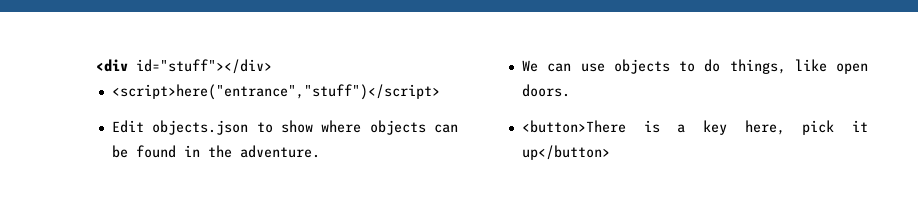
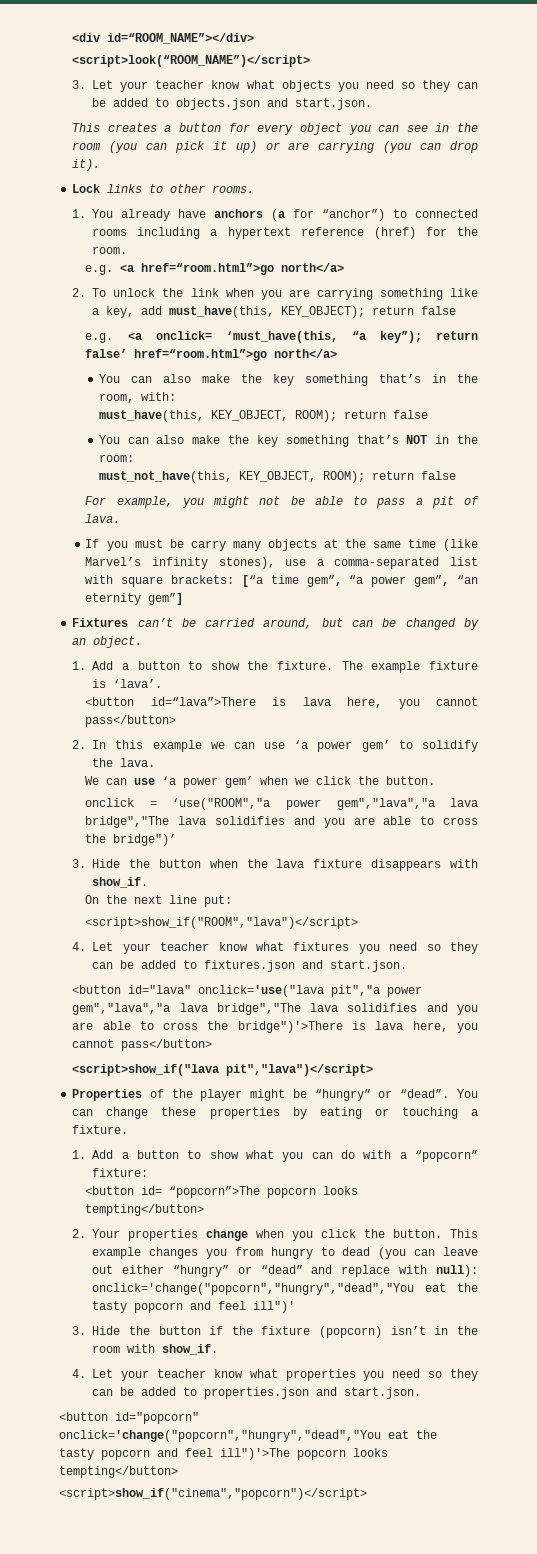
[136,59,273,74] [112,84,441,100] [112,120,458,135] [112,145,321,158] [522,59,868,74] [522,84,571,97] [522,120,868,135] [522,145,611,160] id="stuff"></div> // <script>here("entrance","stuff")</script> // Edit objects.json to show where objects can be found in the adventure. // We can use objects to do things, like open doors. // <button>There is a key here, pick it up</button> -> [107,33,255,44] [72,55,311,67] [72,80,479,92] [92,98,373,110] [72,123,479,135] [72,141,478,153] [72,159,101,171] [72,184,255,193] [72,209,478,221] [92,227,478,239] [92,246,128,254] [85,263,345,275] [72,288,478,300] [92,306,457,318] [85,331,478,343] [85,349,338,361] [98,374,478,386] [98,392,176,403] [98,410,428,422] [98,435,478,447] [98,454,134,462] [98,471,456,483] [85,496,480,508] [85,514,121,523] [85,539,479,551] [85,557,479,569] [85,575,479,587] [85,593,184,605] [72,618,480,630] [72,636,143,648] [72,661,478,673] [92,679,163,688] [85,697,478,709] [85,715,177,727] [72,740,478,752] [92,758,156,767] [85,776,436,788] [85,798,478,810] [85,816,478,828] [85,834,177,846] [72,859,478,871] [92,877,149,888] [85,895,233,907] [85,917,359,929] [72,942,478,954] [92,960,408,972] [72,985,423,997] [72,1003,479,1015] [72,1021,478,1033] [72,1039,213,1051] [72,1064,374,1076] [72,1089,478,1101] [72,1107,479,1119] [72,1125,129,1134] [72,1150,478,1162] [92,1168,149,1177] [85,1186,359,1198] [85,1204,205,1216] [72,1229,478,1241] [92,1247,478,1259] [92,1265,478,1277] [92,1283,478,1295] [92,1301,296,1313] [72,1326,478,1338] [92,1344,219,1355] [72,1369,478,1381] [92,1387,422,1399] [59,1412,199,1424] [59,1430,437,1442] [59,1448,388,1460] [59,1466,178,1478] [59,1488,367,1500] id=“ROOM_NAME”></div> // <script>look(“ROOM_NAME”)</script> // 3. Let your teacher know what objects you need so they can be added to objects.json and start.json. // This creates a button for every object you can see in the room (you can pick it up) or are carrying (you can drop it). // Lock links to other rooms. // 1. You already have anchors (a for “anchor”) to connected rooms including a hypertext reference (href) for the room. // e.g. <a href=“room.html”>go north</a> // 2. To unlock the link when you are carrying something like a key, add must_have(this, KEY_OBJECT); return false // e.g. <a onclick= ‘must_have(this, “a key”); return false’ href=“room.html”>go north</a> // You can also make the key something that’s in the room, with: // must_have(this, KEY_OBJECT, ROOM); return false // You can also make the key something that’s NOT in the room: // must_not_have(this, KEY_OBJECT, ROOM); return false // For example, you might not be able to pass a pit of lava. // If you must be carry many objects at the same time (like Marvel’s infinity stones), use a comma-separated list with square brackets: [“a time gem”, “a power gem”, “an eternity gem”] // Fixtures can’t be carried around, but can be changed by an object. // 1. Add a button to show the fixture. The example fixture is ‘lava’. // <button id=“lava”>There is lava here, you cannot pass</button> // 2. In this example we can use ‘a power gem’ to solidify the lava. // We can use ‘a power gem’ when we click the button. // onclick = ‘use("ROOM","a power gem","lava","a lava bridge","The lava solidifies and you are able to cross the bridge")’ // 3. Hide the button when the lava fixture disappears with show_if. // On the next line put: // <script>show_if("ROOM","lava")</script> // 4. Let your teacher know what fixtures you need so they can be added to fixtures.json and start.json. // <button id="lava" onclick='use("lava pit","a power gem","lava","a lava bridge","The lava solidifies and you are able to cross the bridge")'>There is lava here, you cannot pass</button> // <script>show_if("lava pit","lava")</script> // Properties of the player might be “hungry” or “dead”. You can change these properties by eating or touching a fixture. // 1. Add a button to show what you can do with a “popcorn” fixture: // <button id= “popcorn”>The popcorn looks tempting</button> // 2. Your properties change when you click the button. This example changes you from hungry to dead (you can leave out either “hungry” or “dead” and replace with null): onclick='change("popcorn","hungry","dead","You eat the tasty popcorn and feel ill")' // 3. Hide the button if the fixture (popcorn) isn’t in the room with show_if. // 4. Let your teacher know what properties you need so they can be added to properties.json and start.json. // <button id="popcorn" onclick='change("popcorn","hungry","dead","You eat the tasty popcorn and feel ill")'>The popcorn looks tempting</button> // <script>show_if("cinema","popcorn")</script>

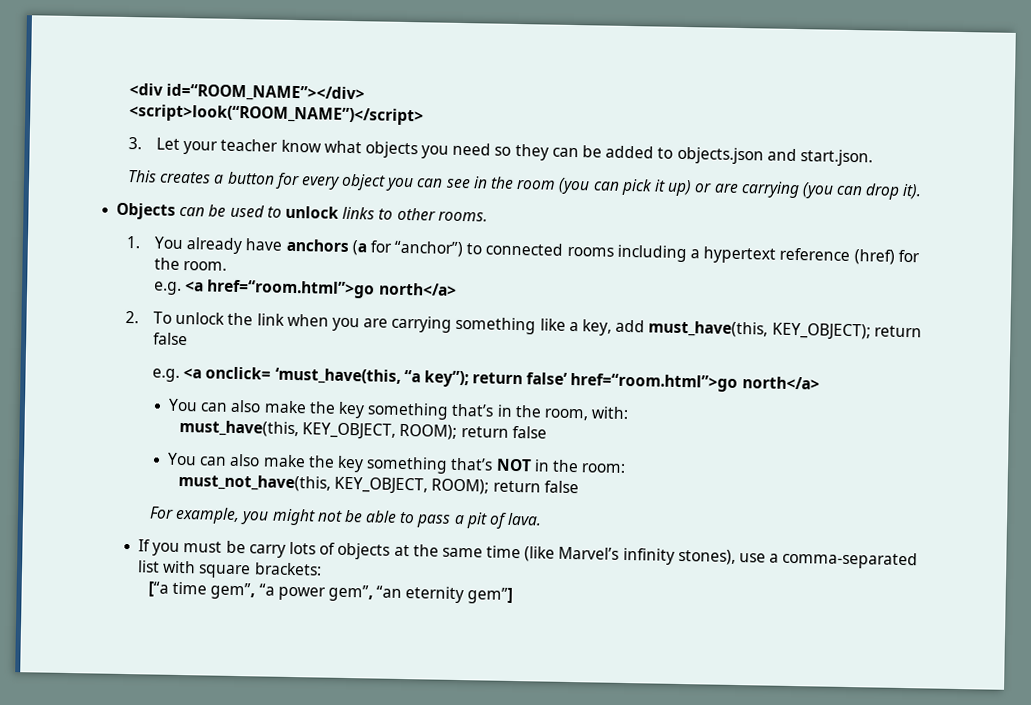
[72,184,101,193] Lock -> [116,202,339,220] Objects can be used to unlock
[232,541,261,551] many -> [288,541,336,555] lots of
(235, 579) none -> (322, 569) //
[72,618,480,630] [72,636,143,648] [72,661,478,673] [92,679,163,688] [85,697,478,709] [85,715,177,727] [72,740,478,752] [92,758,156,767] [85,776,436,788] [85,798,478,810] [85,816,478,828] [85,834,177,846] [72,859,478,871] [92,877,149,888] [85,895,233,907] [85,917,359,929] [72,942,478,954] [92,960,408,972] [72,985,423,997] [72,1003,479,1015] [72,1021,478,1033] [72,1039,213,1051] [72,1064,374,1076] [72,1089,478,1101] [72,1107,479,1119] [72,1125,129,1134] [72,1150,478,1162] [92,1168,149,1177] [85,1186,359,1198] [85,1204,205,1216] [72,1229,478,1241] [92,1247,478,1259] [92,1265,478,1277] [92,1283,478,1295] [92,1301,296,1313] [72,1326,478,1338] [92,1344,219,1355] [72,1369,478,1381] [92,1387,422,1399] [59,1412,199,1424] [59,1430,437,1442] [59,1448,388,1460] [59,1466,178,1478] [59,1488,367,1500] // Fixtures can’t be carried around, but can be changed by an object. // 1. Add a button to show the fixture. The example fixture is ‘lava’. // <button id=“lava”>There is lava here, you cannot pass</button> // 2. In this example we can use ‘a power gem’ to solidify the lava. // We can use ‘a power gem’ when we click the button. // onclick = ‘use("ROOM","a power gem","lava","a lava bridge","The lava solidifies and you are able to cross the bridge")’ // 3. Hide the button when the lava fixture disappears with show_if. // On the next line put: // <script>show_if("ROOM","lava")</script> // 4. Let your teacher know what fixtures you need so they can be added to fixtures.json and start.json. // <button id="lava" onclick='use("lava pit","a power gem","lava","a lava bridge","The lava solidifies and you are able to cross the bridge")'>There is lava here, you cannot pass</button> // <script>show_if("lava pit","lava")</script> // Properties of the player might be “hungry” or “dead”. You can change these properties by eating or touching a fixture. // 1. Add a button to show what you can do with a “popcorn” fixture: // <button id= “popcorn”>The popcorn looks tempting</button> // 2. Your properties change when you click the button. This example changes you from hungry to dead (you can leave out either “hungry” or “dead” and replace with null): onclick='change("popcorn","hungry","dead","You eat the tasty popcorn and feel ill")' // 3. Hide the button if the fixture (popcorn) isn’t in the room with show_if. // 4. Let your teacher know what properties you need so they can be added to properties.json and start.json. // <button id="popcorn" onclick='change("popcorn","hungry","dead","You eat the tasty popcorn and feel ill")'>The popcorn looks tempting</button> // <script>show_if("cinema","popcorn")</script> -> (514, 596) none

